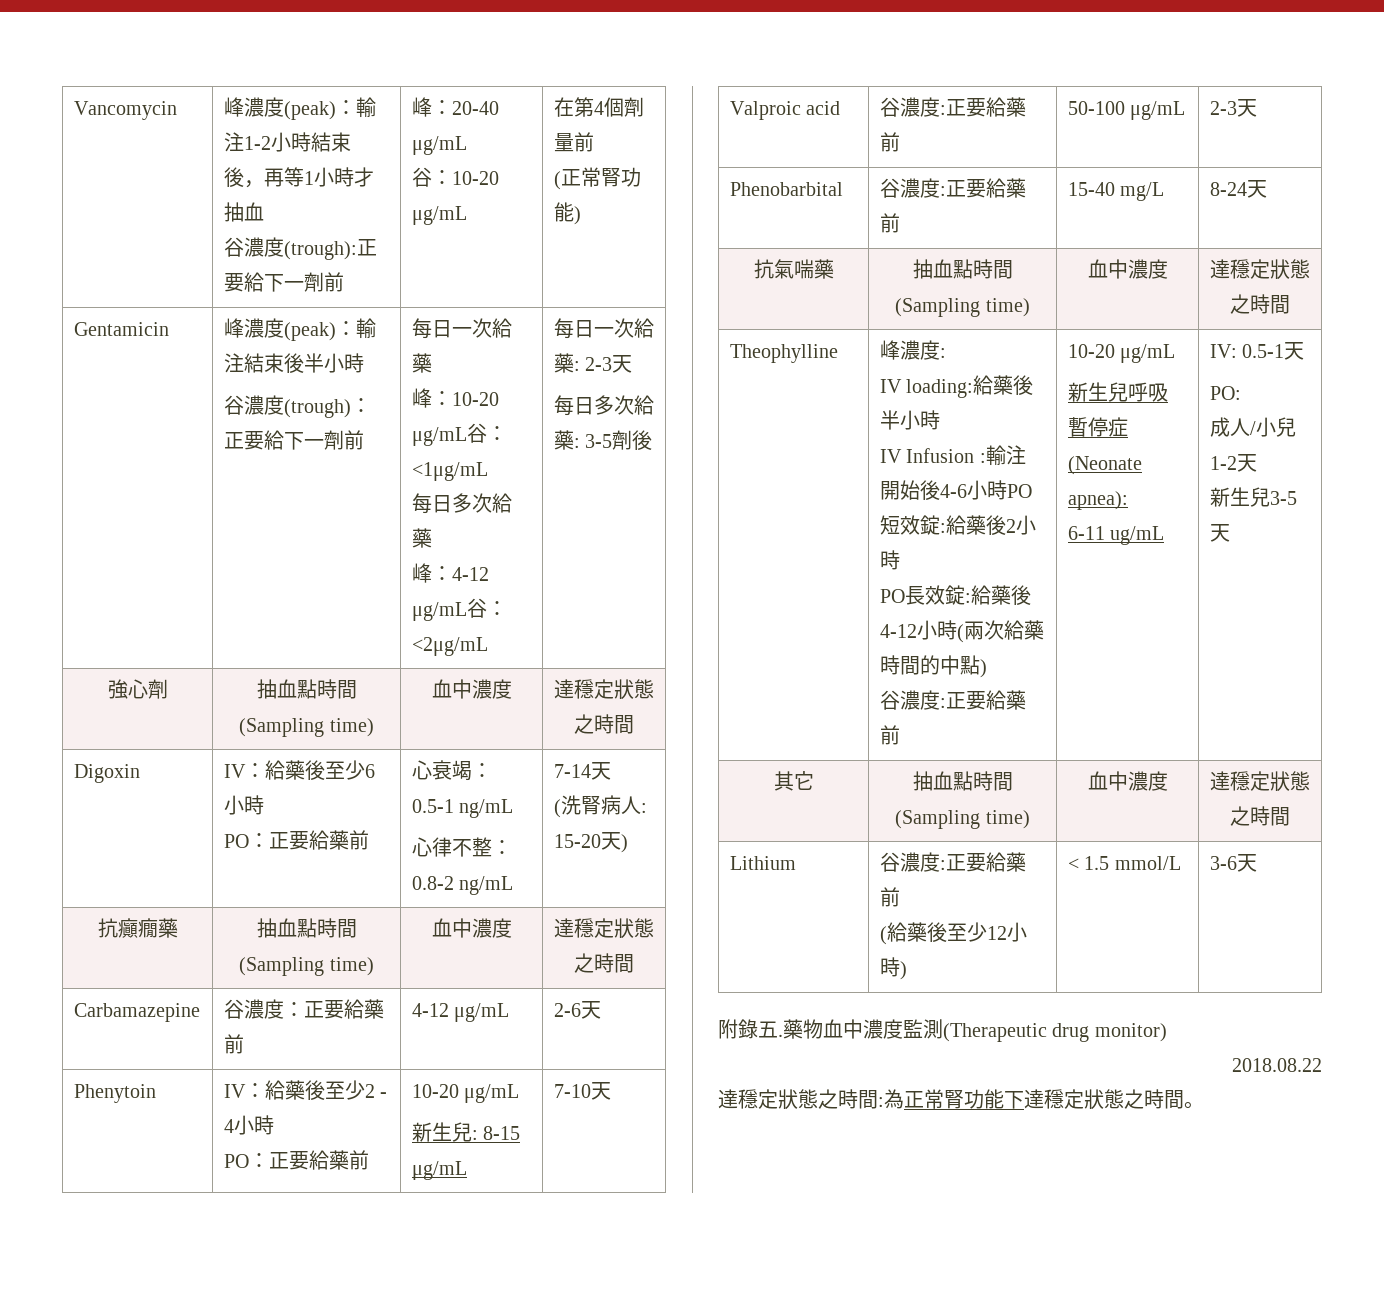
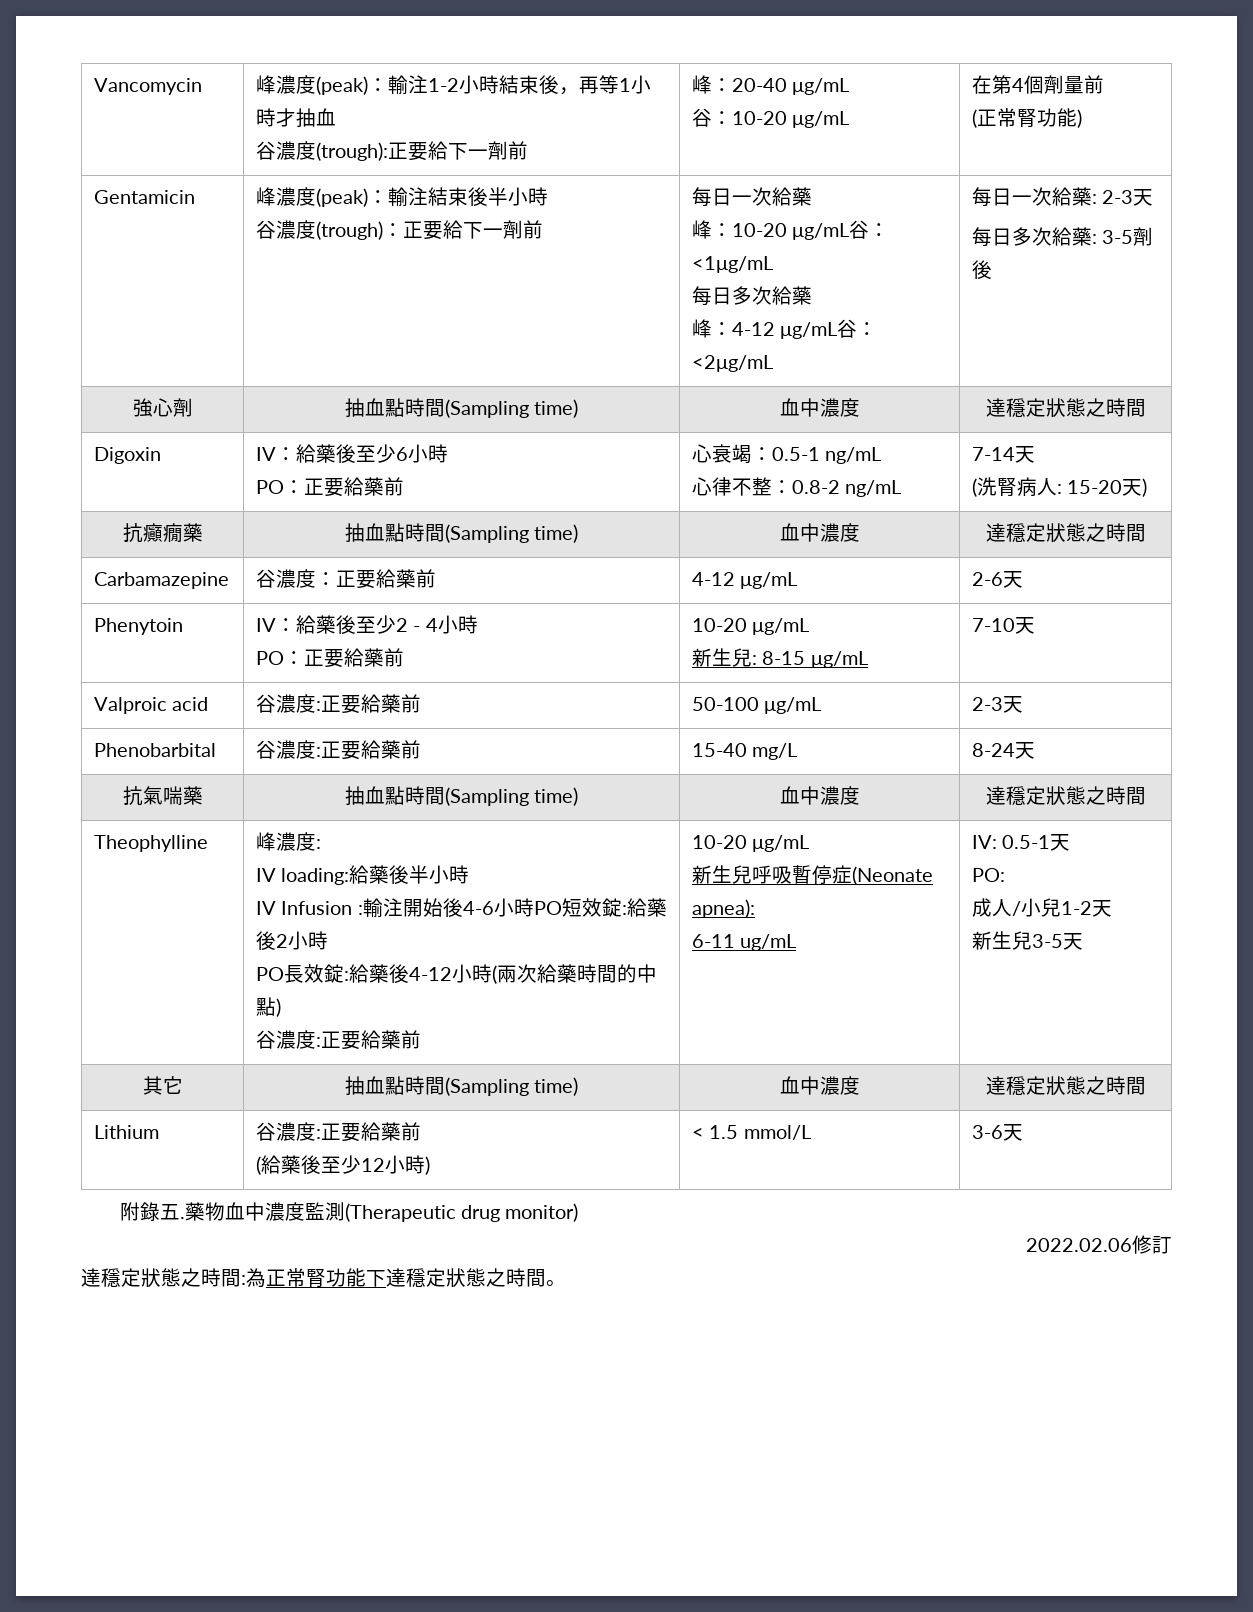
[1232,1058,1322,1072] 2018.08.22 -> [1026,1235,1172,1254] 2022.02.06修訂

